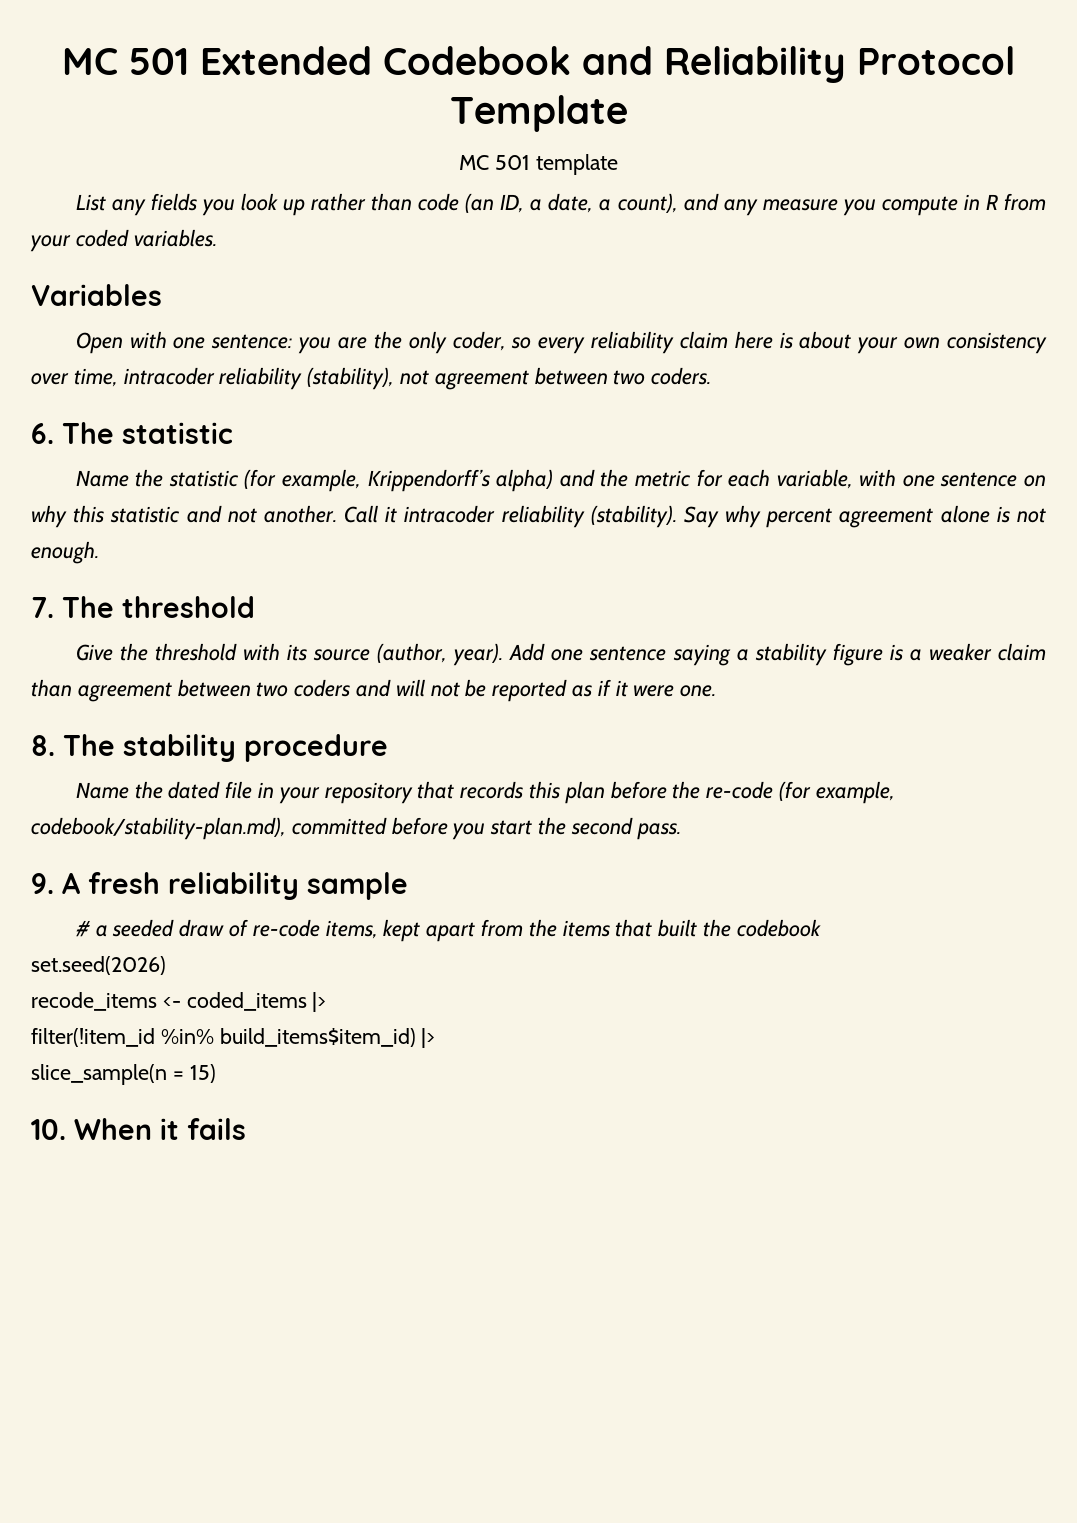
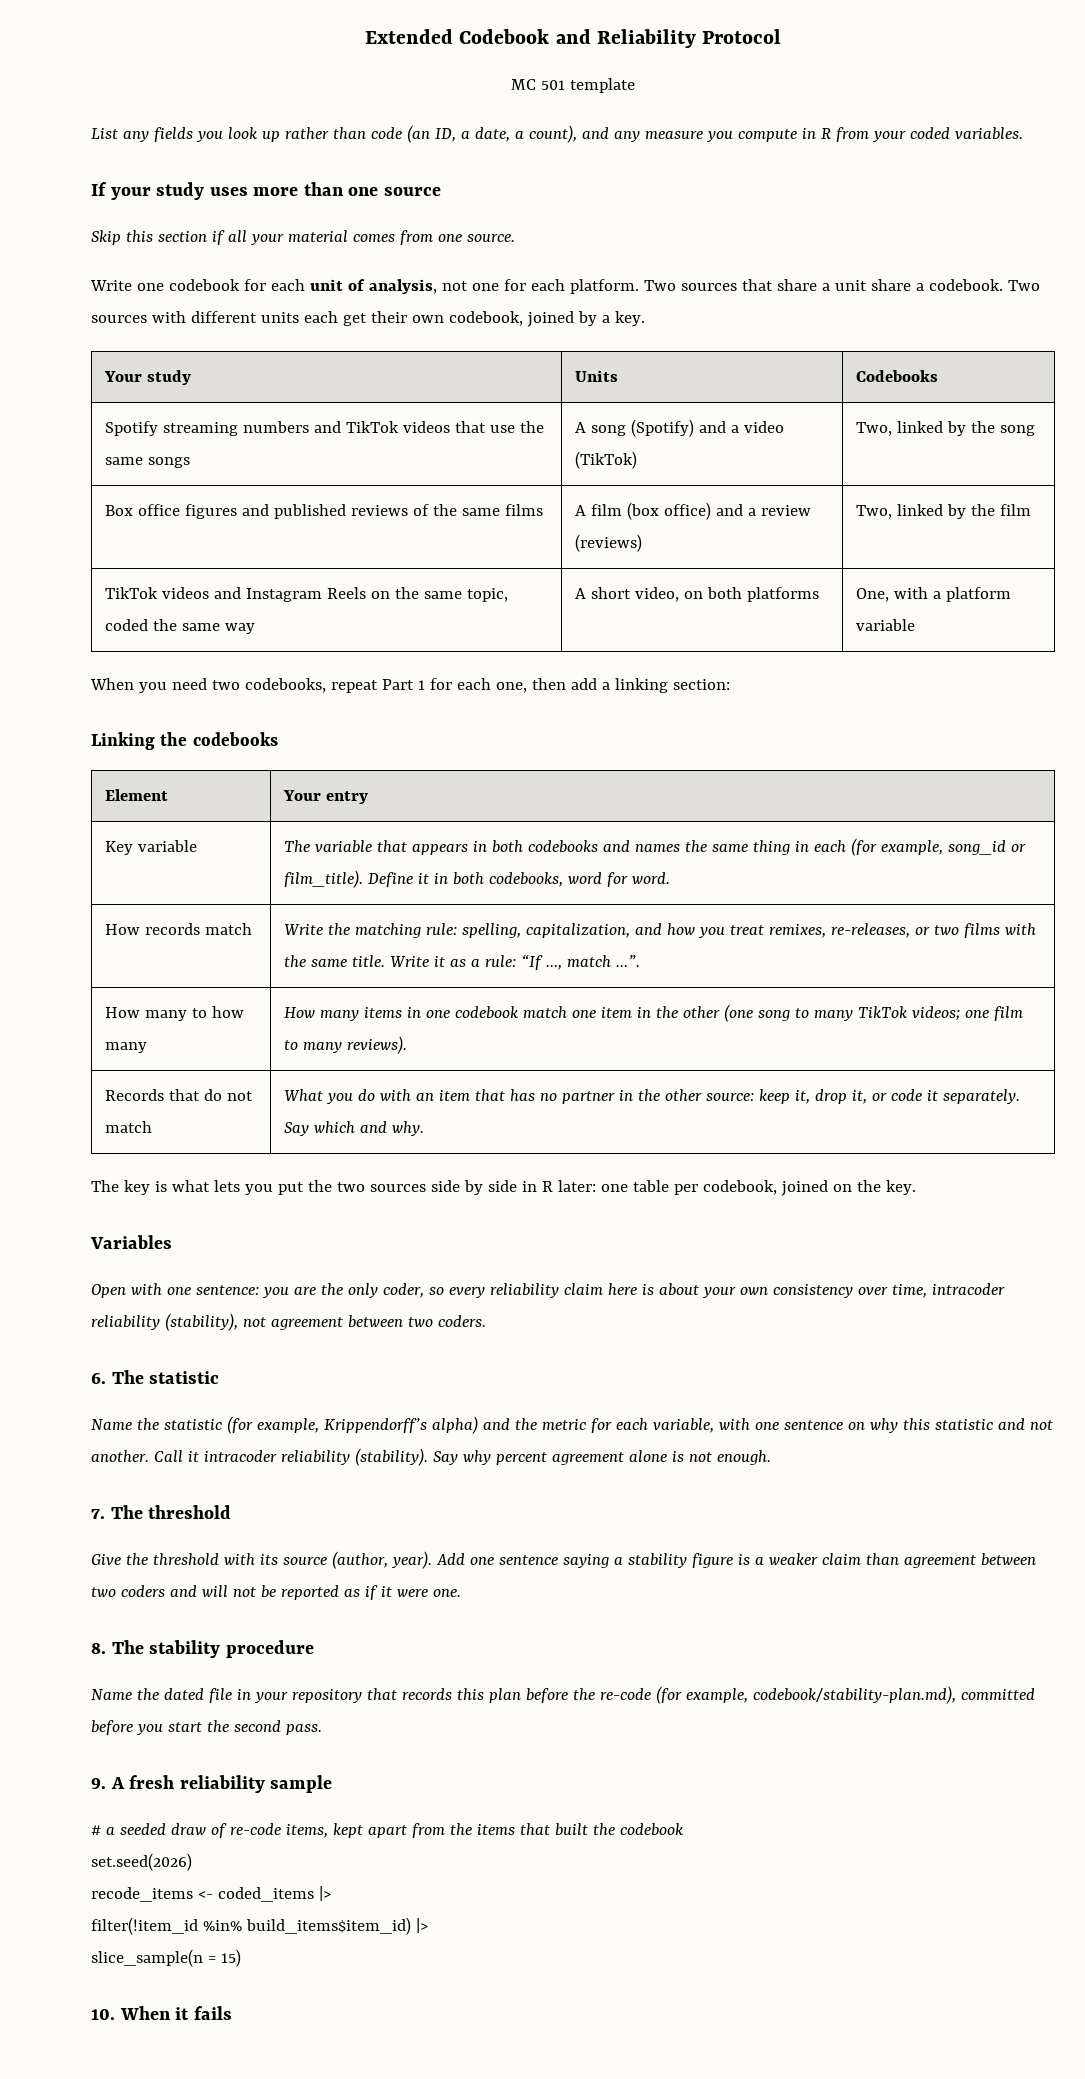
[62,48,189,75] MC 501 -> (365, 36) none
[449,95,628,132] Template -> (781, 36) none
(217, 238) none -> [91,182,441,200] [91,230,515,245] [90,279,1040,294] [91,311,645,327] [104,370,192,385] [575,370,619,382] [856,370,939,382] [105,421,545,436] [105,457,191,468] [575,419,785,437] [575,451,638,469] [856,421,1036,436] [105,504,544,519] [575,502,812,520] [575,534,643,552] [856,504,1032,519] [105,587,509,602] [105,619,256,634] [575,587,820,602] [856,587,1012,602] [856,619,916,631] [90,678,730,693] [91,732,278,750] [105,789,169,801] [283,790,369,804] [105,840,198,855] [284,838,1027,856] [284,870,671,888] [105,923,253,935] [284,923,1037,938] [284,954,641,970] [105,1006,245,1021] [105,1042,148,1053] [284,1004,1024,1022] [284,1036,408,1054] [105,1089,254,1101] [105,1121,153,1133] [284,1089,1021,1104] [284,1121,425,1136] [91,1180,916,1196] // If your study uses more than one source // Skip this section if all your material comes from one source. // Write one codebook for each unit of analysis, not one for each platform. Two sources that share a unit share a codebook. Two sources with different units each get their own codebook, joined by a key. // Your study | Units | Codebooks // Spotify streaming numbers and TikTok videos that use the same songs | A song (Spotify) and a video (TikTok) | Two, linked by the song // Box office figures and published reviews of the same films | A film (box office) and a review (reviews) | Two, linked by the film // TikTok videos and Instagram Reels on the same topic, coded the same way | A short video, on both platforms | One, with a platform variable // When you need two codebooks, repeat Part 1 for each one, then add a linking section: // Linking the codebooks // Element | Your entry // Key variable | The variable that appears in both codebooks and names the same thing in each (for example, song_id or film_title). Define it in both codebooks, word for word. // How records match | Write the matching rule: spelling, capitalization, and how you treat remixes, re-releases, or two films with the same title. Write it as a rule: “If …, match …”. // How many to how many | How many items in one codebook match one item in the other (one song to many TikTok videos; one film to many reviews). // Records that do not match | What you do with an item that has no partner in the other source: keep it, drop it, or code it separately. Say which and why. // The key is what lets you put the two sources side by side in R later: one table per codebook, joined on the key.

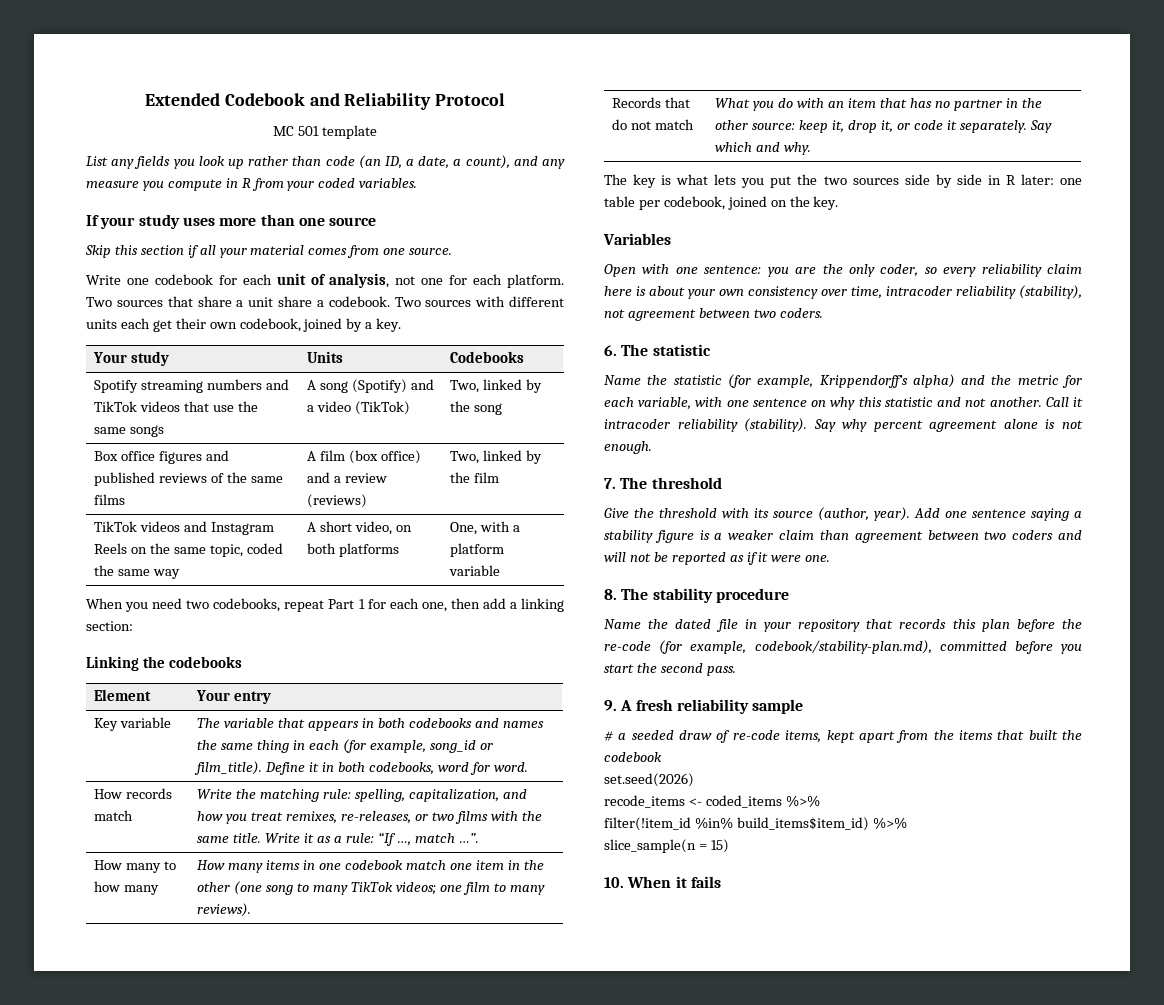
[318,1886,331,1901] |> -> [785,795,820,807] %>%
[415,1918,428,1933] |> -> [872,817,907,829] %>%

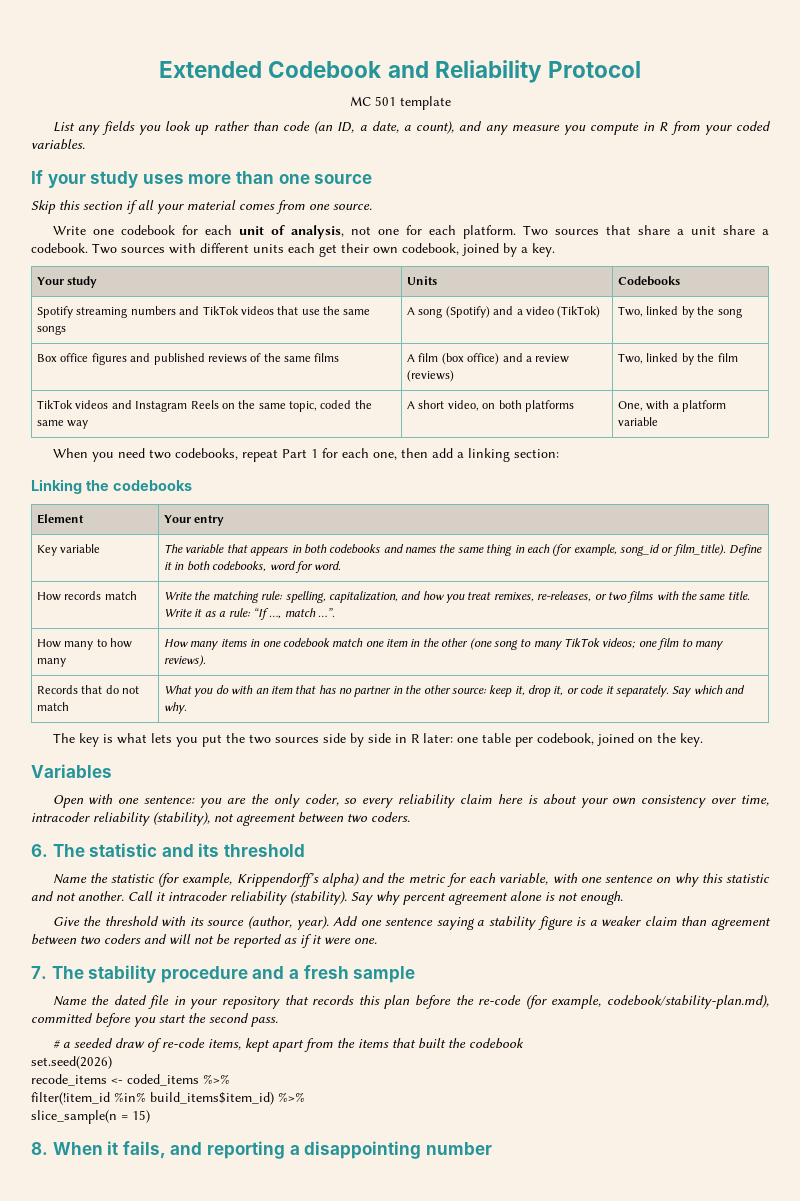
(711, 350) none -> [161,843,305,857] and its threshold
[604,477,722,489] // 7. The threshold -> (623, 898) none
[604,589,617,600] 8. -> [31,966,47,979] 7.
(789, 595) none -> [252,965,416,983] and a fresh sample
[604,699,804,714] // 9. A fresh reliability sample -> (278, 1022) none
[604,877,624,888] 10. -> [31,1142,48,1155] 8.
[690,876,721,888] fails -> [122,1141,492,1159] fails, and reporting a disappointing number

